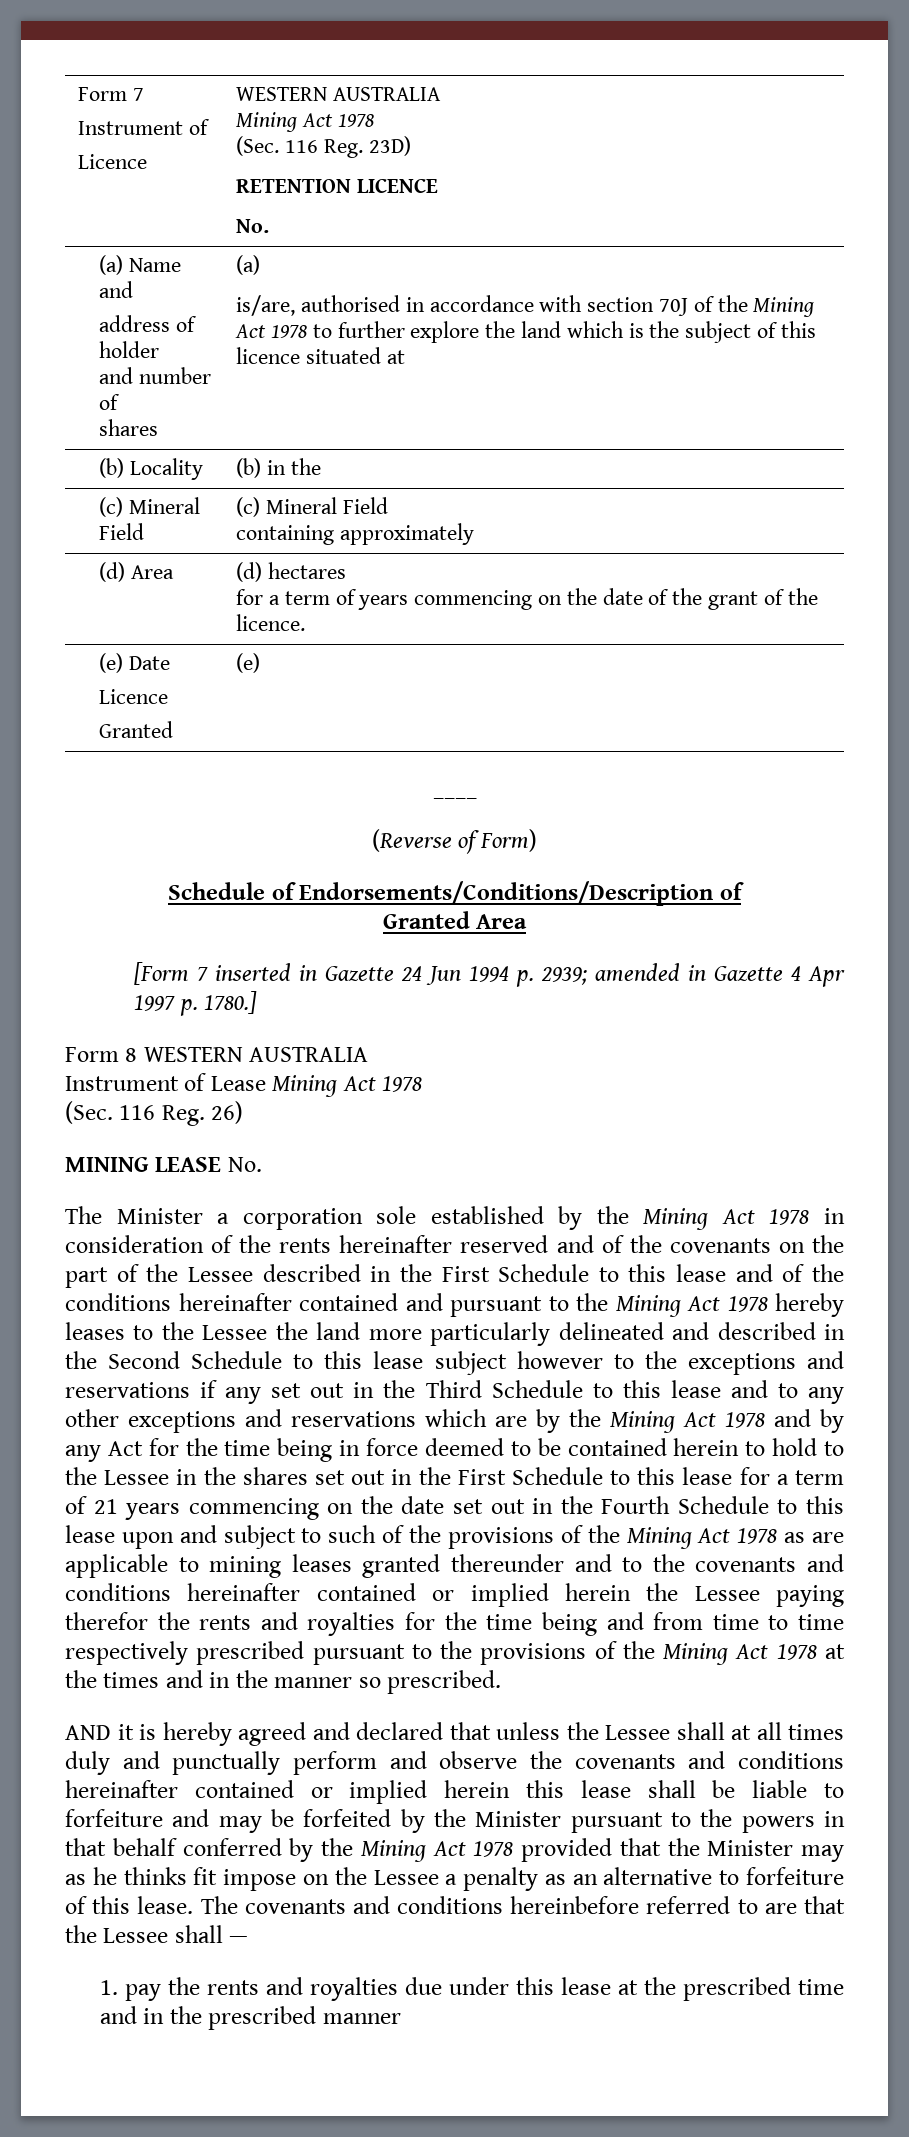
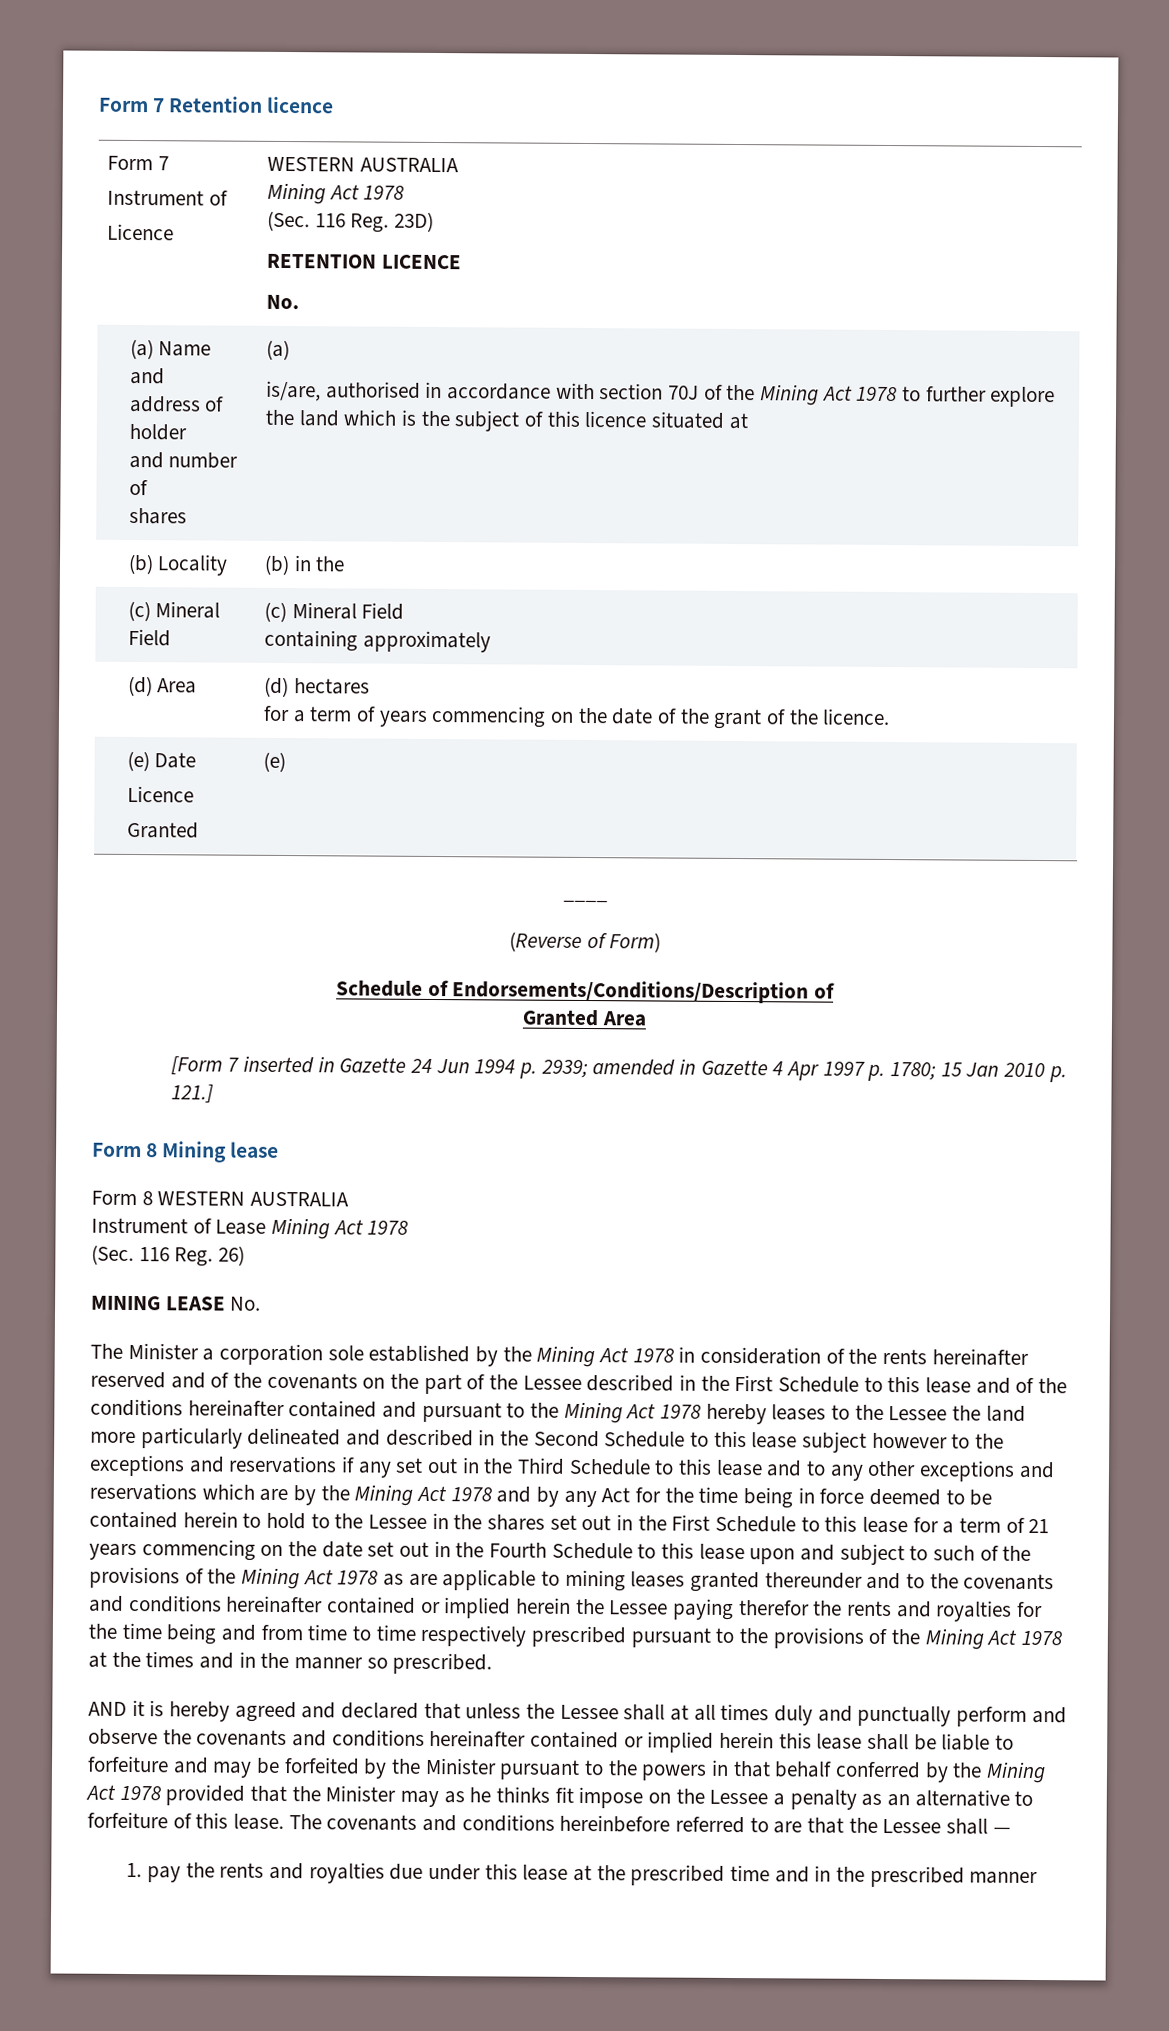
[78,87,144,101] Form 7 -> [98,96,335,114] [107,155,169,171] Form 7 Retention licence // Form 7
[204,991,258,1014] 1780.] -> [889,1062,1067,1083] [170,1084,214,1103] [92,1141,280,1163] 1780; 15 Jan 2010 p. 121.] // Form 8 Mining lease

